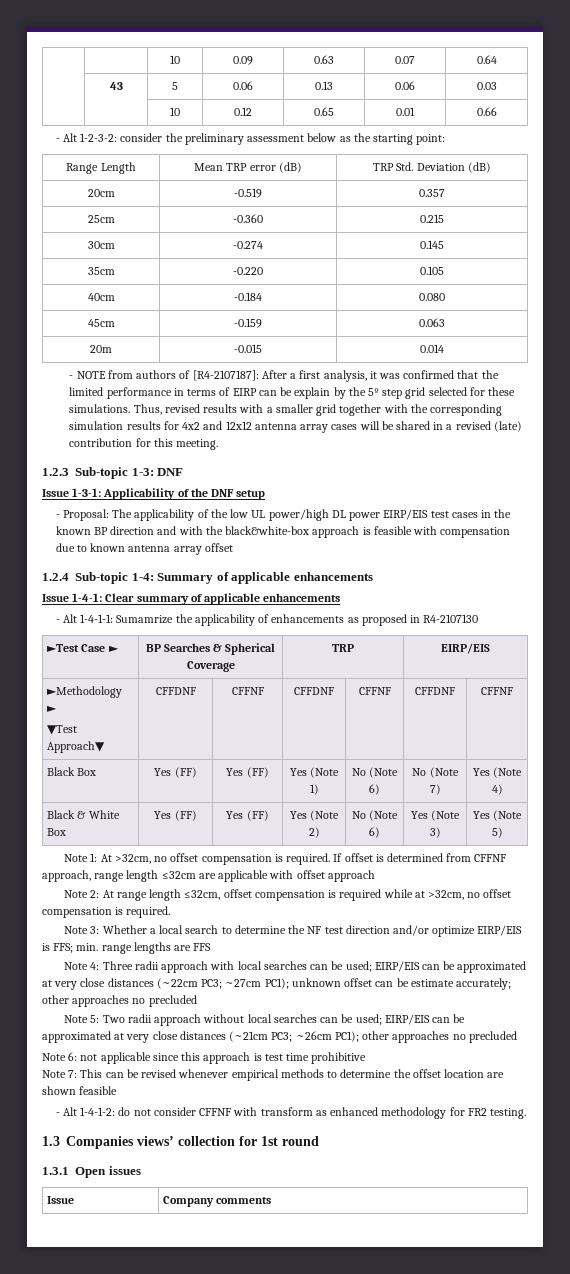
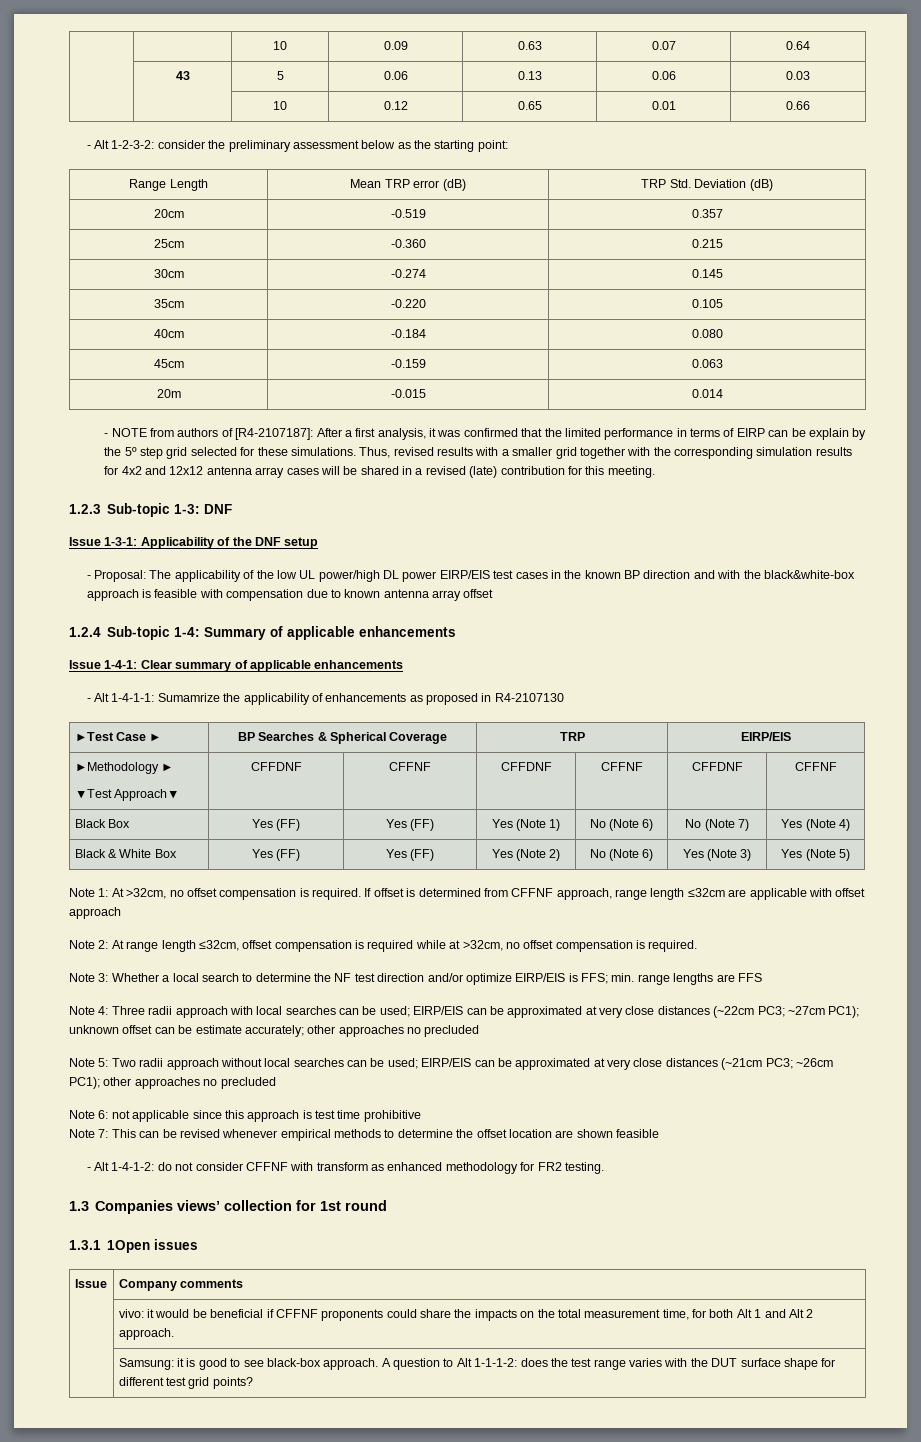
[75,1167,106,1178] Open -> [107,1240,151,1253] 1Open
(272, 1200) none -> [118,1309,814,1321] [118,1328,174,1340] [118,1358,836,1370] [118,1377,253,1389] // | vivo: it would be beneficial if CFFNF proponents could share the impacts on the total measurement time, for both Alt 1 and Alt 2 approach. // | Samsung: it is good to see black-box approach. A question to Alt 1-1-1-2: does the test range varies with the DUT surface shape for different test grid points?

